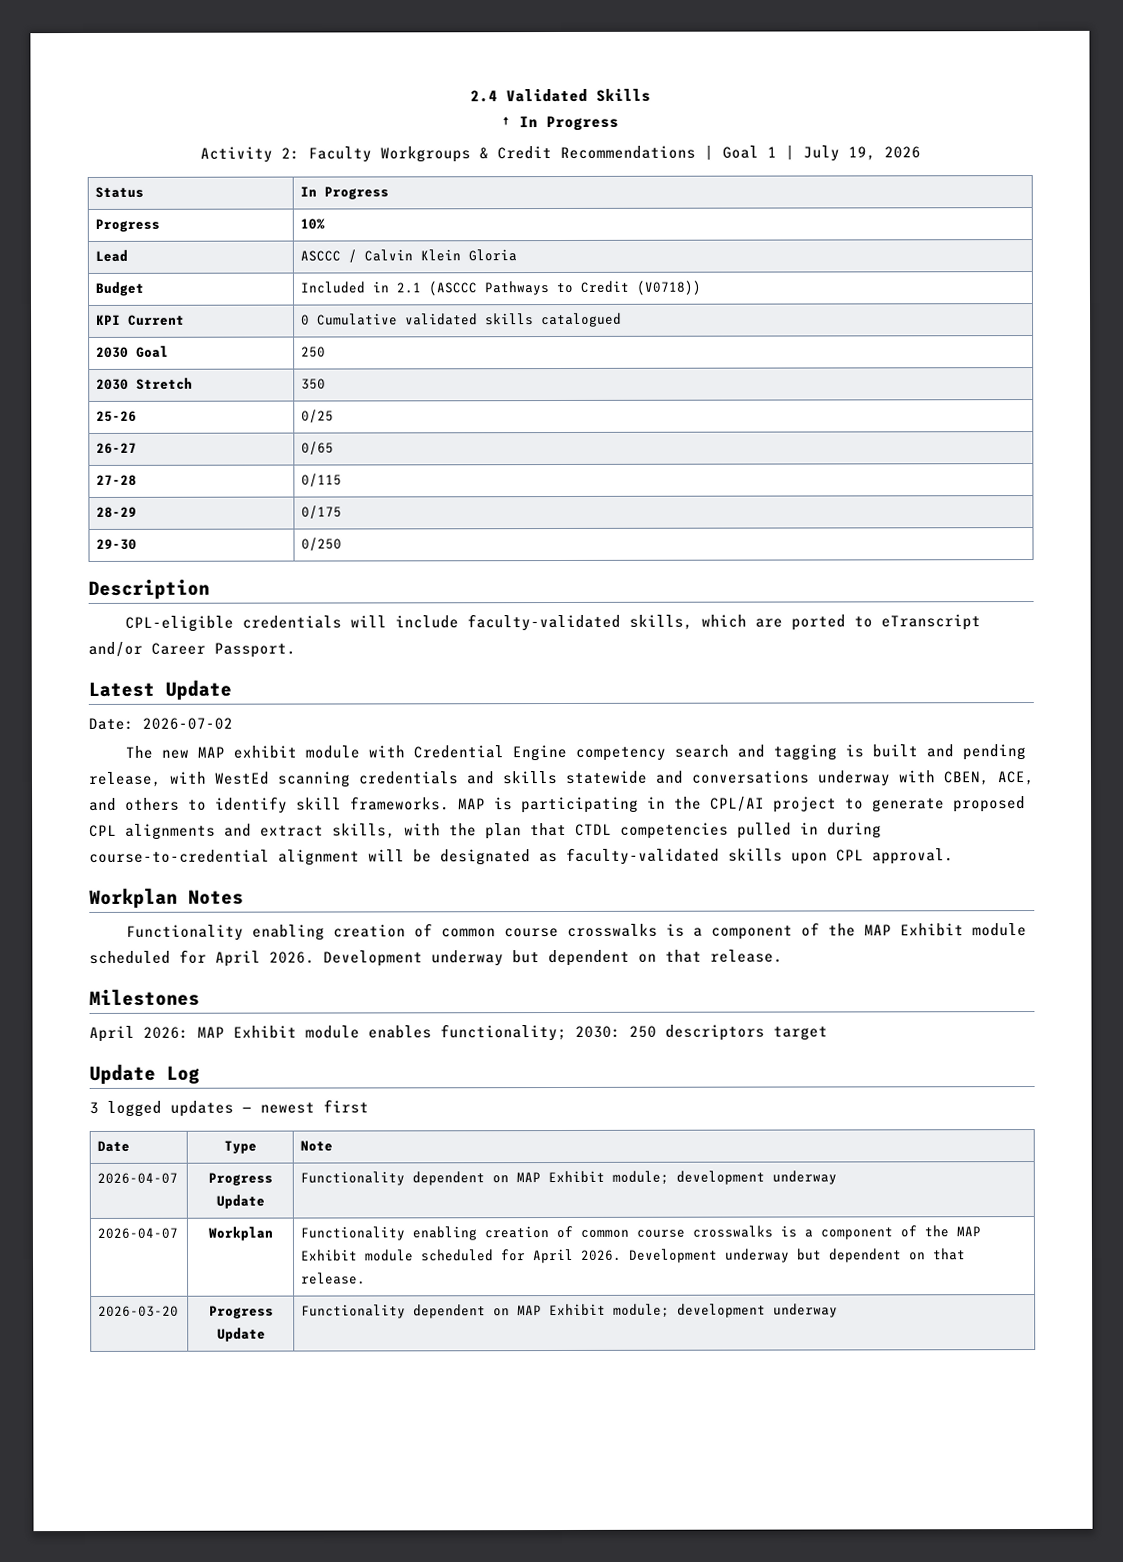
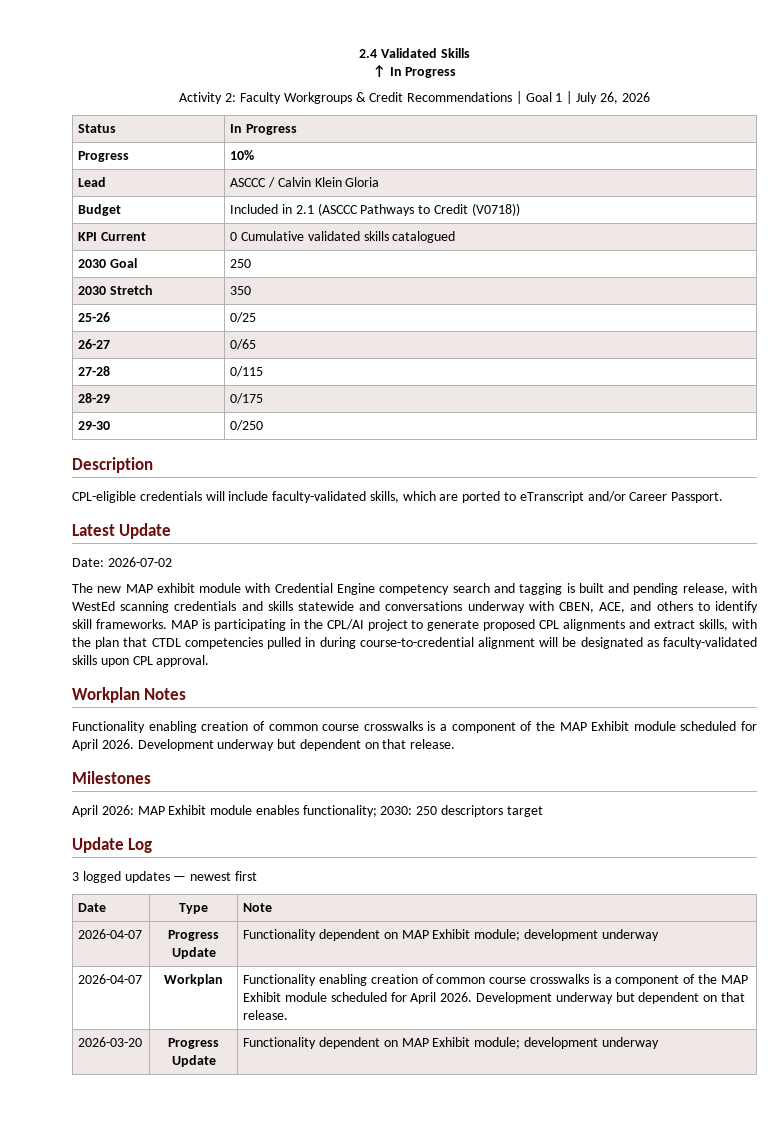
[847,146,876,161] 19, -> [599,92,618,104] 26,

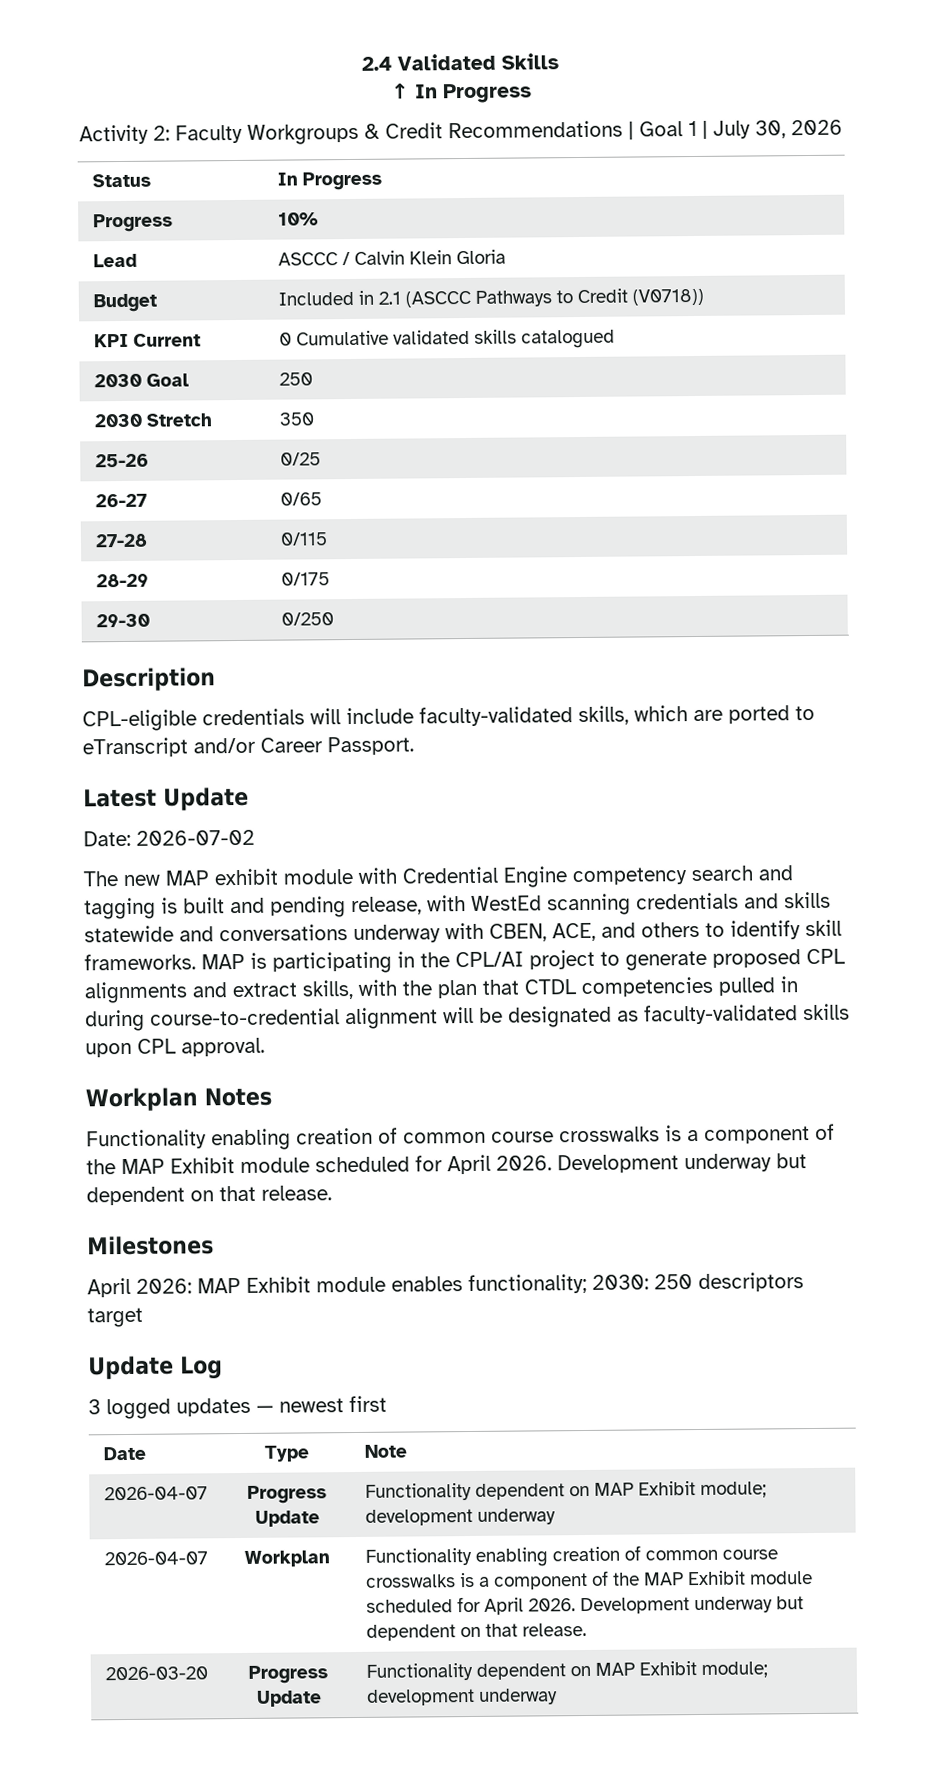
[599,92,618,104] 26, -> [755,120,786,139] 30,

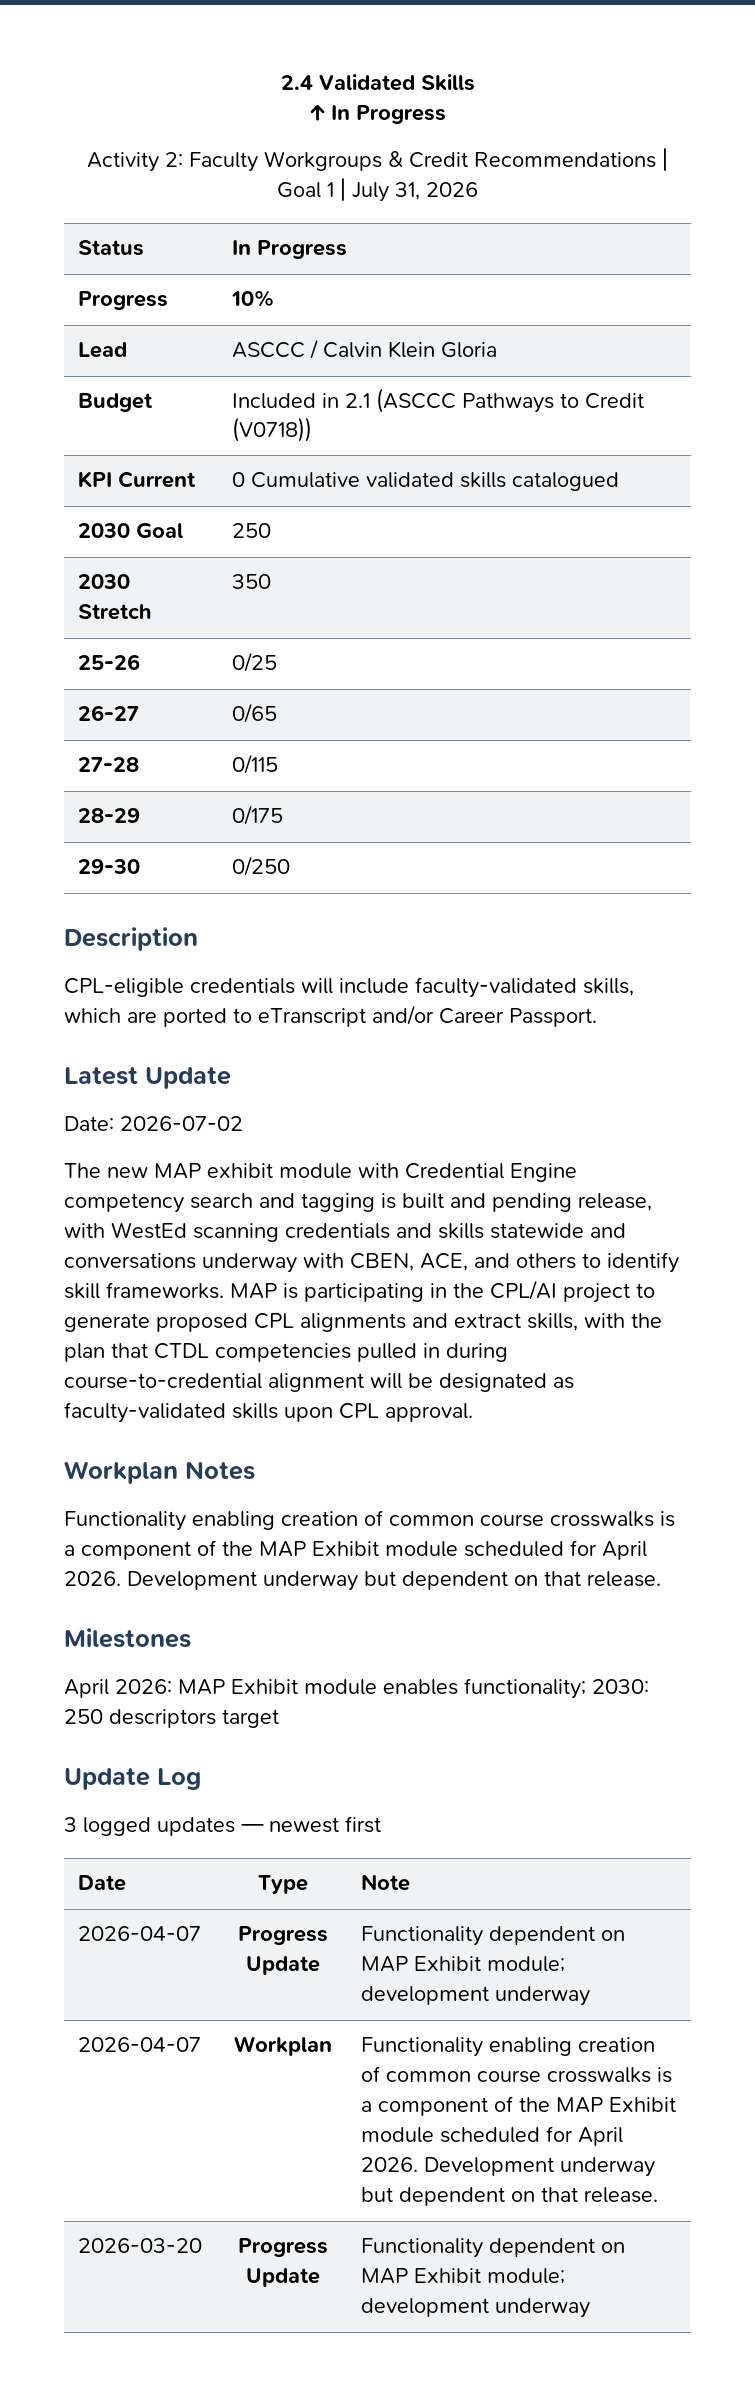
[755,120,786,139] 30, -> [395,182,420,200] 31,

